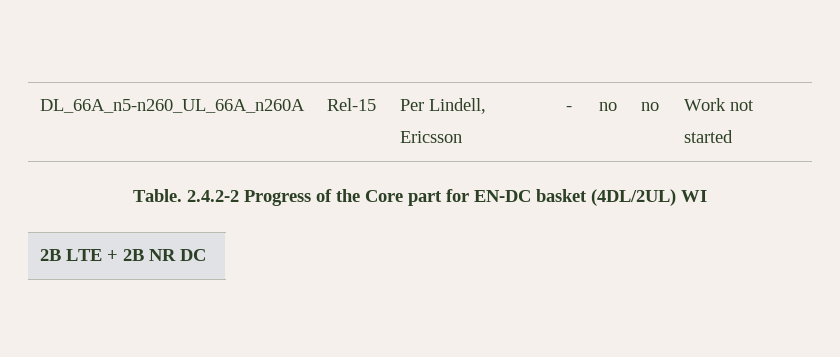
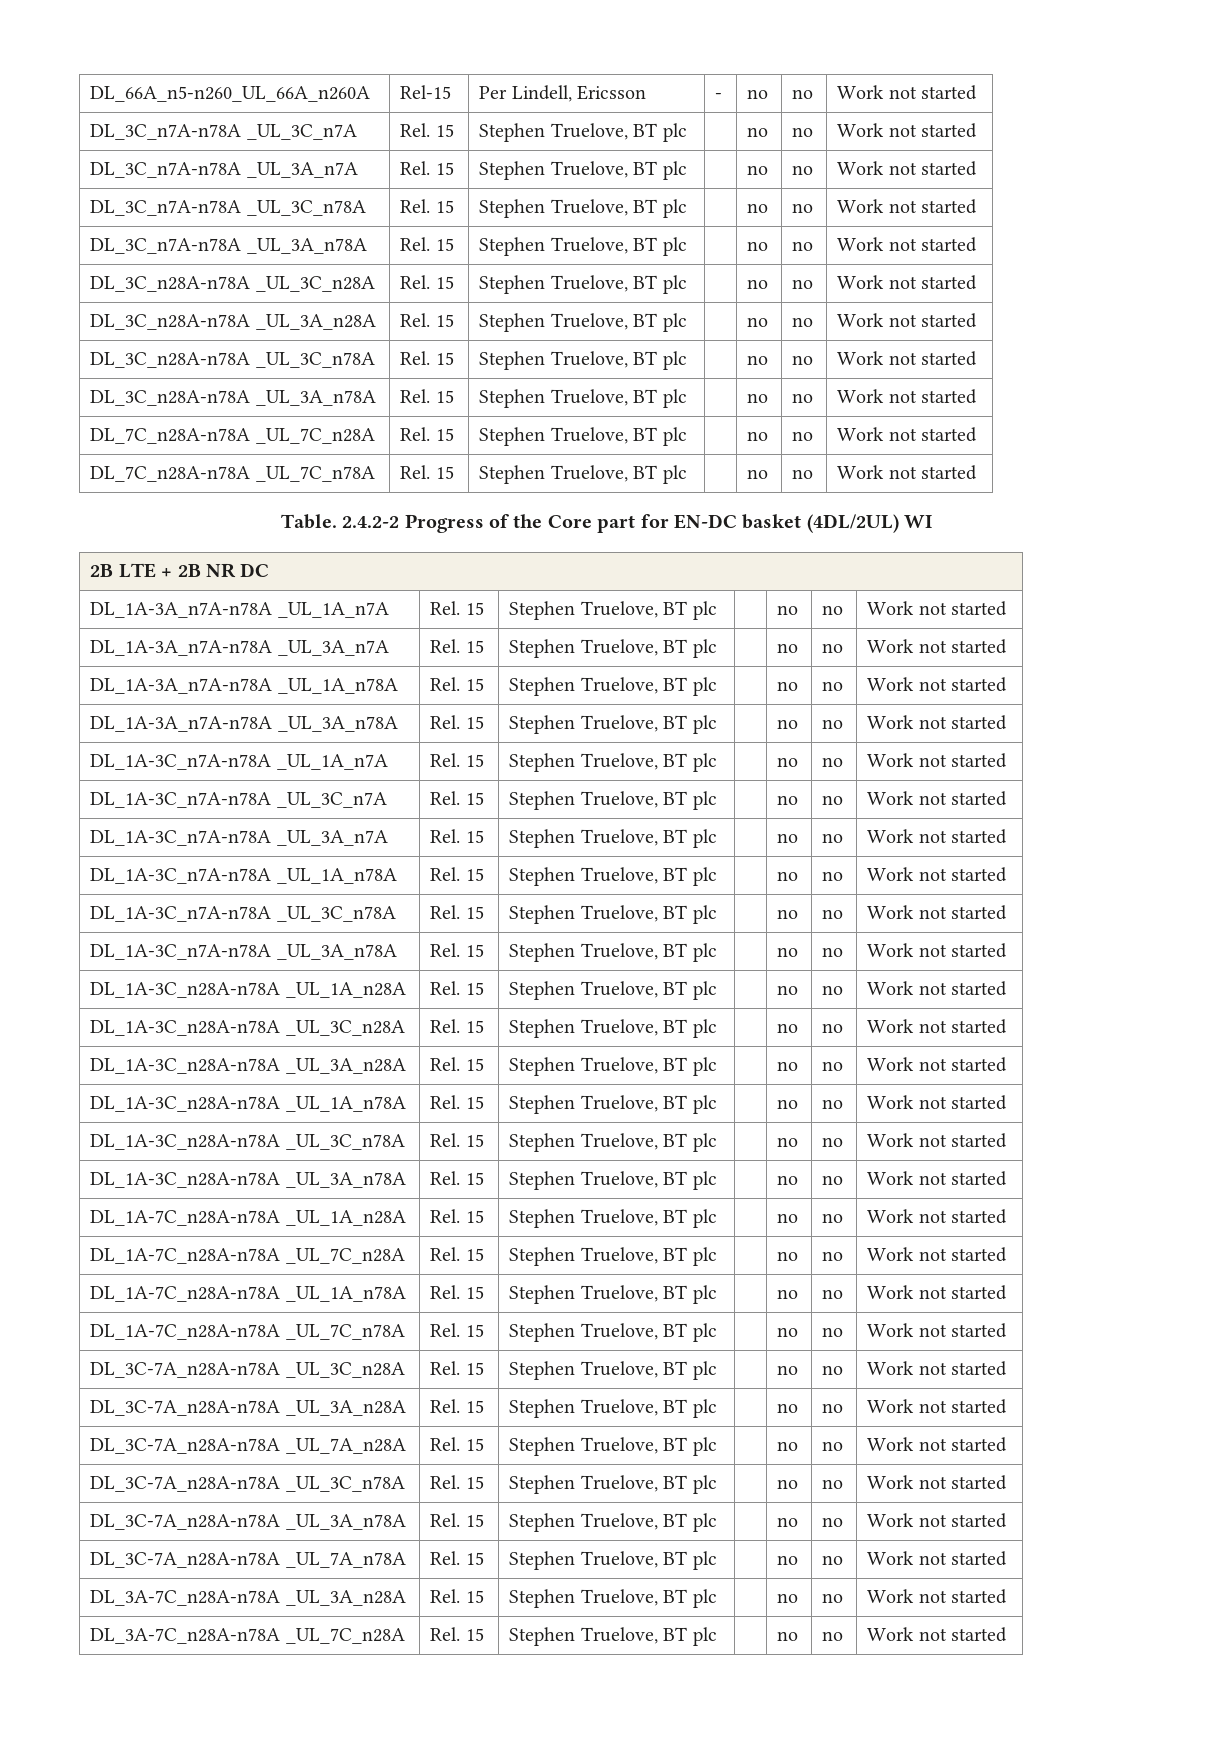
(733, 136) none -> [90,124,357,140] [400,123,454,137] [479,123,687,142] [747,127,769,137] [792,127,814,137] [837,123,978,138] [90,162,358,178] [400,161,454,175] [479,161,687,180] [747,165,769,175] [792,165,814,175] [837,161,978,176] [90,200,366,216] [400,199,454,213] [479,199,687,218] [747,203,769,213] [792,203,814,213] [837,199,978,214] [90,238,367,254] [400,237,454,251] [479,237,687,256] [747,241,769,251] [792,241,814,251] [837,237,978,252] [90,276,375,292] [400,275,454,289] [479,275,687,294] [747,279,769,289] [792,279,814,289] [837,275,978,290] [90,314,376,330] [400,313,454,327] [479,313,687,332] [747,317,769,327] [792,317,814,327] [837,313,978,328] [90,352,375,368] [400,351,454,365] [479,351,687,370] [747,355,769,365] [792,355,814,365] [837,351,978,366] [90,390,376,406] [400,389,454,403] [479,389,687,408] [747,393,769,403] [792,393,814,403] [837,389,978,404] [90,428,375,444] [400,427,454,441] [479,427,687,446] [747,431,769,441] [792,431,814,441] [837,427,978,442] [90,466,375,482] [400,465,454,479] [479,465,687,484] [747,469,769,479] [792,469,814,479] [837,465,978,480] // DL_3C_n7A-n78A _UL_3C_n7A | Rel. 15 | Stephen Truelove, BT plc | | no | no | Work not started // DL_3C_n7A-n78A _UL_3A_n7A | Rel. 15 | Stephen Truelove, BT plc | | no | no | Work not started // DL_3C_n7A-n78A _UL_3C_n78A | Rel. 15 | Stephen Truelove, BT plc | | no | no | Work not started // DL_3C_n7A-n78A _UL_3A_n78A | Rel. 15 | Stephen Truelove, BT plc | | no | no | Work not started // DL_3C_n28A-n78A _UL_3C_n28A | Rel. 15 | Stephen Truelove, BT plc | | no | no | Work not started // DL_3C_n28A-n78A _UL_3A_n28A | Rel. 15 | Stephen Truelove, BT plc | | no | no | Work not started // DL_3C_n28A-n78A _UL_3C_n78A | Rel. 15 | Stephen Truelove, BT plc | | no | no | Work not started // DL_3C_n28A-n78A _UL_3A_n78A | Rel. 15 | Stephen Truelove, BT plc | | no | no | Work not started // DL_7C_n28A-n78A _UL_7C_n28A | Rel. 15 | Stephen Truelove, BT plc | | no | no | Work not started // DL_7C_n28A-n78A _UL_7C_n78A | Rel. 15 | Stephen Truelove, BT plc | | no | no | Work not started
(206, 255) none -> [90,602,389,618] [430,601,484,615] [509,601,717,620] [777,605,799,615] [822,605,844,615] [867,601,1008,616] [90,640,389,656] [430,639,484,653] [509,639,717,658] [777,643,799,653] [822,643,844,653] [867,639,1008,654] [90,678,398,694] [430,677,484,691] [509,677,717,696] [777,681,799,691] [822,681,844,691] [867,677,1008,692] [90,716,398,732] [430,715,484,729] [509,715,717,734] [777,719,799,729] [822,719,844,729] [867,715,1008,730] [90,754,388,770] [430,753,484,767] [509,753,717,772] [777,757,799,767] [822,757,844,767] [867,753,1008,768] [90,792,387,808] [430,791,484,805] [509,791,717,810] [777,795,799,805] [822,795,844,805] [867,791,1008,806] [90,830,388,846] [430,829,484,843] [509,829,717,848] [777,833,799,843] [822,833,844,843] [867,829,1008,844] [90,868,397,884] [430,867,484,881] [509,867,717,886] [777,871,799,881] [822,871,844,881] [867,867,1008,882] [90,906,396,922] [430,905,484,919] [509,905,717,924] [777,909,799,919] [822,909,844,919] [867,905,1008,920] [90,944,397,960] [430,943,484,957] [509,943,717,962] [777,947,799,957] [822,947,844,957] [867,943,1008,958] [90,982,406,998] [430,981,484,995] [509,981,717,1000] [777,985,799,995] [822,985,844,995] [867,981,1008,996] [90,1020,405,1036] [430,1019,484,1033] [509,1019,717,1038] [777,1023,799,1033] [822,1023,844,1033] [867,1019,1008,1034] [90,1058,406,1074] [430,1057,484,1071] [509,1057,717,1076] [777,1061,799,1071] [822,1061,844,1071] [867,1057,1008,1072] [90,1096,406,1112] [430,1095,484,1109] [509,1095,717,1114] [777,1099,799,1109] [822,1099,844,1109] [867,1095,1008,1110] [90,1134,405,1150] [430,1133,484,1147] [509,1133,717,1152] [777,1137,799,1147] [822,1137,844,1147] [867,1133,1008,1148] [90,1172,406,1188] [430,1171,484,1185] [509,1171,717,1190] [777,1175,799,1185] [822,1175,844,1185] [867,1171,1008,1186] [90,1210,406,1226] [430,1209,484,1223] [509,1209,717,1228] [777,1213,799,1223] [822,1213,844,1223] [867,1209,1008,1224] [90,1248,405,1264] [430,1247,484,1261] [509,1247,717,1266] [777,1251,799,1261] [822,1251,844,1261] [867,1247,1008,1262] [90,1286,406,1302] [430,1285,484,1299] [509,1285,717,1304] [777,1289,799,1299] [822,1289,844,1299] [867,1285,1008,1300] [90,1324,405,1340] [430,1323,484,1337] [509,1323,717,1342] [777,1327,799,1337] [822,1327,844,1337] [867,1323,1008,1338] [90,1362,405,1378] [430,1361,484,1375] [509,1361,717,1380] [777,1365,799,1375] [822,1365,844,1375] [867,1361,1008,1376] [90,1400,406,1416] [430,1399,484,1413] [509,1399,717,1418] [777,1403,799,1413] [822,1403,844,1413] [867,1399,1008,1414] [90,1438,406,1454] [430,1437,484,1451] [509,1437,717,1456] [777,1441,799,1451] [822,1441,844,1451] [867,1437,1008,1452] [90,1476,405,1492] [430,1475,484,1489] [509,1475,717,1494] [777,1479,799,1489] [822,1479,844,1489] [867,1475,1008,1490] [90,1514,406,1530] [430,1513,484,1527] [509,1513,717,1532] [777,1517,799,1527] [822,1517,844,1527] [867,1513,1008,1528] [90,1552,406,1568] [430,1551,484,1565] [509,1551,717,1570] [777,1555,799,1565] [822,1555,844,1565] [867,1551,1008,1566] [90,1590,406,1606] [430,1589,484,1603] [509,1589,717,1608] [777,1593,799,1603] [822,1593,844,1603] [867,1589,1008,1604] [90,1628,405,1644] [430,1627,484,1641] [509,1627,717,1646] [777,1631,799,1641] [822,1631,844,1641] [867,1627,1008,1642] // DL_1A-3A_n7A-n78A _UL_1A_n7A | Rel. 15 | Stephen Truelove, BT plc | | no | no | Work not started // DL_1A-3A_n7A-n78A _UL_3A_n7A | Rel. 15 | Stephen Truelove, BT plc | | no | no | Work not started // DL_1A-3A_n7A-n78A _UL_1A_n78A | Rel. 15 | Stephen Truelove, BT plc | | no | no | Work not started // DL_1A-3A_n7A-n78A _UL_3A_n78A | Rel. 15 | Stephen Truelove, BT plc | | no | no | Work not started // DL_1A-3C_n7A-n78A _UL_1A_n7A | Rel. 15 | Stephen Truelove, BT plc | | no | no | Work not started // DL_1A-3C_n7A-n78A _UL_3C_n7A | Rel. 15 | Stephen Truelove, BT plc | | no | no | Work not started // DL_1A-3C_n7A-n78A _UL_3A_n7A | Rel. 15 | Stephen Truelove, BT plc | | no | no | Work not started // DL_1A-3C_n7A-n78A _UL_1A_n78A | Rel. 15 | Stephen Truelove, BT plc | | no | no | Work not started // DL_1A-3C_n7A-n78A _UL_3C_n78A | Rel. 15 | Stephen Truelove, BT plc | | no | no | Work not started // DL_1A-3C_n7A-n78A _UL_3A_n78A | Rel. 15 | Stephen Truelove, BT plc | | no | no | Work not started // DL_1A-3C_n28A-n78A _UL_1A_n28A | Rel. 15 | Stephen Truelove, BT plc | | no | no | Work not started // DL_1A-3C_n28A-n78A _UL_3C_n28A | Rel. 15 | Stephen Truelove, BT plc | | no | no | Work not started // DL_1A-3C_n28A-n78A _UL_3A_n28A | Rel. 15 | Stephen Truelove, BT plc | | no | no | Work not started // DL_1A-3C_n28A-n78A _UL_1A_n78A | Rel. 15 | Stephen Truelove, BT plc | | no | no | Work not started // DL_1A-3C_n28A-n78A _UL_3C_n78A | Rel. 15 | Stephen Truelove, BT plc | | no | no | Work not started // DL_1A-3C_n28A-n78A _UL_3A_n78A | Rel. 15 | Stephen Truelove, BT plc | | no | no | Work not started // DL_1A-7C_n28A-n78A _UL_1A_n28A | Rel. 15 | Stephen Truelove, BT plc | | no | no | Work not started // DL_1A-7C_n28A-n78A _UL_7C_n28A | Rel. 15 | Stephen Truelove, BT plc | | no | no | Work not started // DL_1A-7C_n28A-n78A _UL_1A_n78A | Rel. 15 | Stephen Truelove, BT plc | | no | no | Work not started // DL_1A-7C_n28A-n78A _UL_7C_n78A | Rel. 15 | Stephen Truelove, BT plc | | no | no | Work not started // DL_3C-7A_n28A-n78A _UL_3C_n28A | Rel. 15 | Stephen Truelove, BT plc | | no | no | Work not started // DL_3C-7A_n28A-n78A _UL_3A_n28A | Rel. 15 | Stephen Truelove, BT plc | | no | no | Work not started // DL_3C-7A_n28A-n78A _UL_7A_n28A | Rel. 15 | Stephen Truelove, BT plc | | no | no | Work not started // DL_3C-7A_n28A-n78A _UL_3C_n78A | Rel. 15 | Stephen Truelove, BT plc | | no | no | Work not started // DL_3C-7A_n28A-n78A _UL_3A_n78A | Rel. 15 | Stephen Truelove, BT plc | | no | no | Work not started // DL_3C-7A_n28A-n78A _UL_7A_n78A | Rel. 15 | Stephen Truelove, BT plc | | no | no | Work not started // DL_3A-7C_n28A-n78A _UL_3A_n28A | Rel. 15 | Stephen Truelove, BT plc | | no | no | Work not started // DL_3A-7C_n28A-n78A _UL_7C_n28A | Rel. 15 | Stephen Truelove, BT plc | | no | no | Work not started

